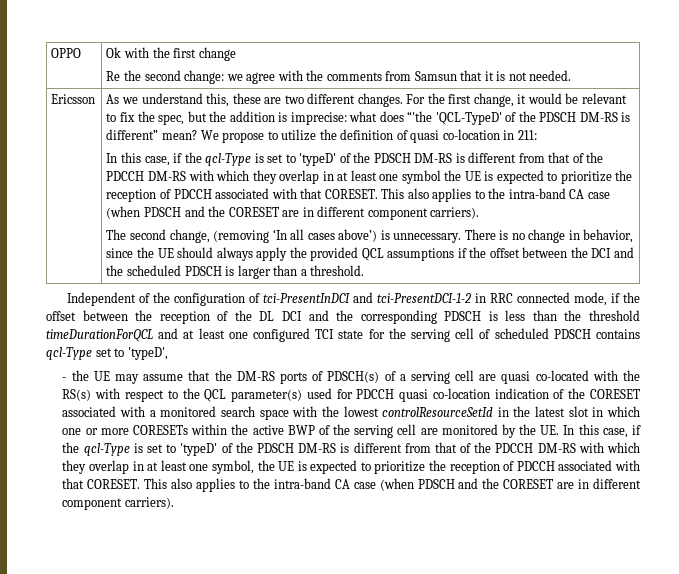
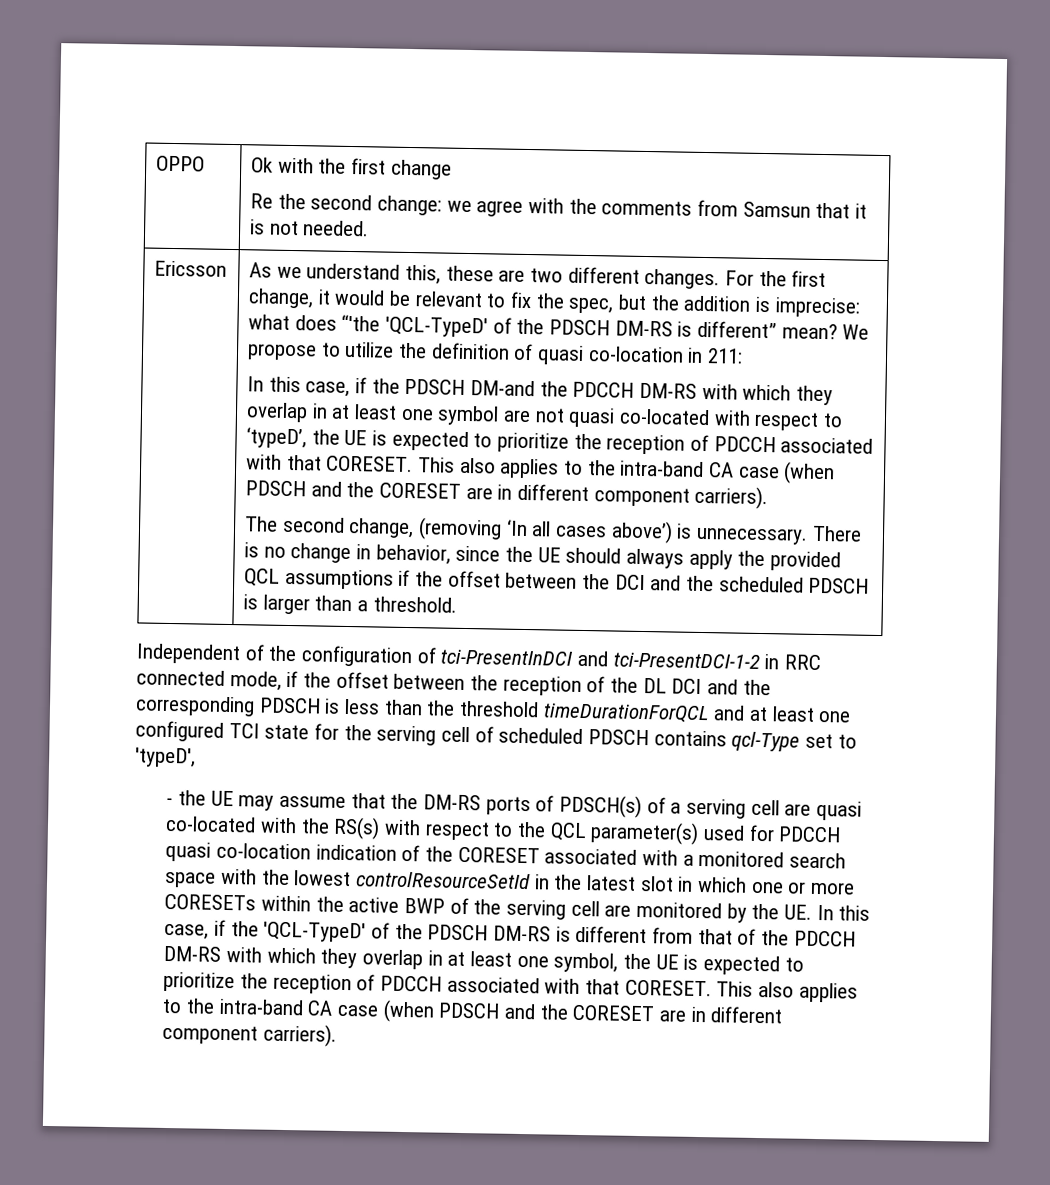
[205,152,584,166] qcl-Type is set to 'typeD' of the PDSCH DM-RS is different from that of -> [404,378,536,397] PDSCH DM-and
(441, 177) none -> [503,407,844,431] [246,427,308,449] are not quasi co-located with respect to ‘typeD’,
[83,443,218,456] qcl-Type is set to 'typeD' -> [263,921,367,943] 'QCL-TypeD'

